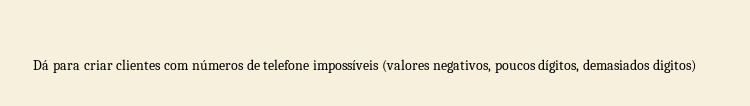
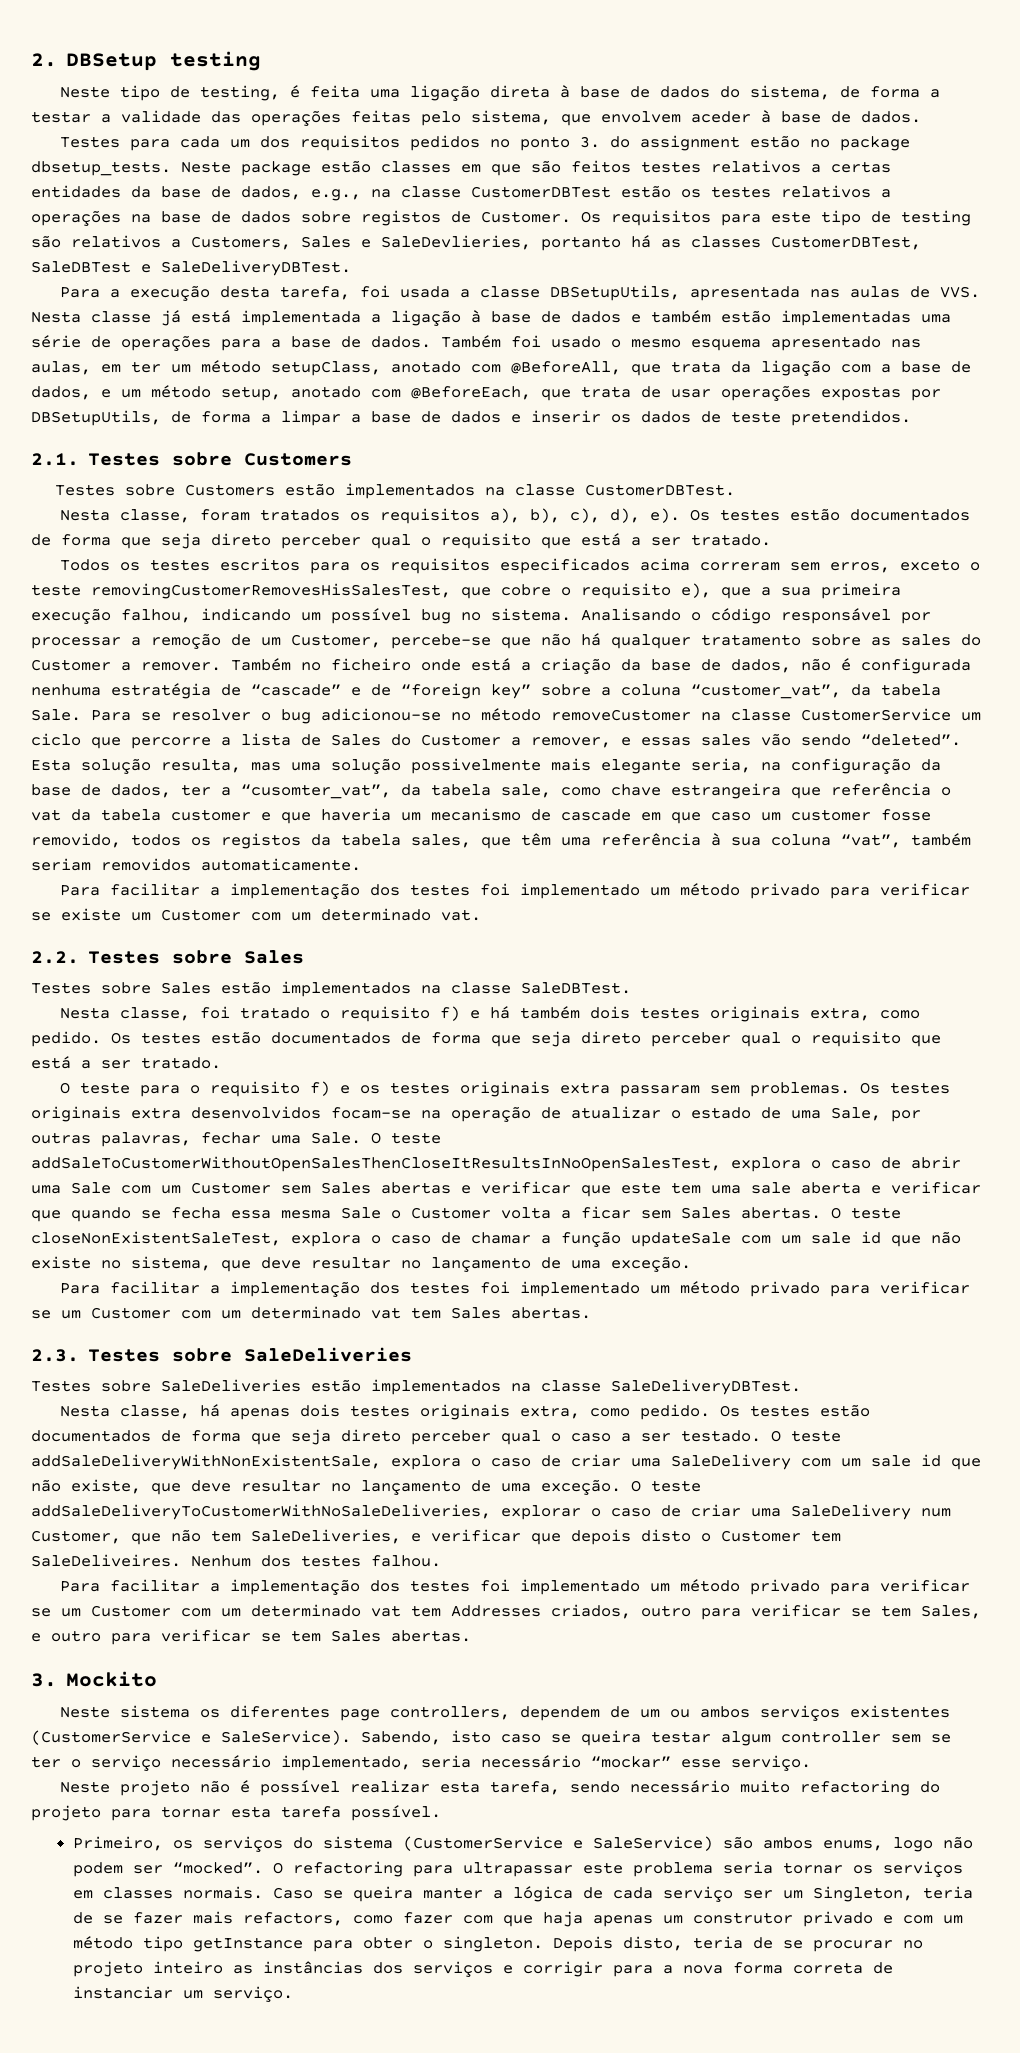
[33,59,696,73] Dá para criar clientes com números de telefone impossíveis (valores negativos, poucos dígitos, demasiados digitos) -> [31,51,261,71] [59,85,940,101] [31,110,921,126] [59,135,910,151] [31,160,891,176] [31,185,891,201] [31,210,971,226] [31,235,921,251] [31,260,351,276] [59,285,980,301] [31,310,951,326] [31,335,921,351] [31,360,971,376] [31,385,941,401] [31,410,911,426] [31,452,352,466] [54,483,735,499] [59,508,970,524] [31,533,771,549] [59,558,980,574] [31,583,901,599] [31,608,931,624] [31,633,981,649] [31,658,971,674] [31,683,941,699] [31,708,981,724] [31,733,961,749] [31,758,941,774] [31,783,951,799] [31,808,931,824] [31,833,971,849] [31,858,361,871] [59,883,970,899] [31,908,481,921] [31,950,304,964] [31,981,631,997] [59,1006,920,1022] [31,1031,941,1047] [31,1056,221,1069] [59,1081,950,1097] [31,1106,921,1122] [31,1132,441,1147] [31,1156,961,1172] [31,1181,981,1197] [31,1206,901,1222] [31,1231,961,1247] [31,1256,691,1272] [59,1281,970,1297] [31,1306,591,1319] [31,1347,412,1362] [31,1379,801,1395] [59,1404,870,1420] [31,1429,841,1445] [31,1454,981,1470] [31,1479,701,1495] [31,1504,951,1520] [31,1529,841,1545] [31,1554,441,1567] [59,1579,970,1595] [31,1604,981,1620] [31,1629,471,1645] [31,1671,157,1687] [59,1705,950,1721] [31,1730,951,1746] [31,1755,811,1771] [59,1780,940,1796] [31,1805,441,1821] [73,1836,974,1852] [73,1861,964,1877] [73,1886,974,1902] [73,1911,964,1927] [73,1936,924,1952] [73,1961,894,1977] [73,1986,294,2002] 2. DBSetup testing // Neste tipo de testing, é feita uma ligação direta à base de dados do sistema, de forma a testar a validade das operações feitas pelo sistema, que envolvem aceder à base de dados. // Testes para cada um dos requisitos pedidos no ponto 3. do assignment estão no package dbsetup_tests. Neste package estão classes em que são feitos testes relativos a certas entidades da base de dados, e.g., na classe CustomerDBTest estão os testes relativos a operações na base de dados sobre registos de Customer. Os requisitos para este tipo de testing são relativos a Customers, Sales e SaleDevlieries, portanto há as classes CustomerDBTest, SaleDBTest e SaleDeliveryDBTest. // Para a execução desta tarefa, foi usada a classe DBSetupUtils, apresentada nas aulas de VVS. Nesta classe já está implementada a ligação à base de dados e também estão implementadas uma série de operações para a base de dados. Também foi usado o mesmo esquema apresentado nas aulas, em ter um método setupClass, anotado com @BeforeAll, que trata da ligação com a base de dados, e um método setup, anotado com @BeforeEach, que trata de usar operações expostas por DBSetupUtils, de forma a limpar a base de dados e inserir os dados de teste pretendidos. // 2.1. Testes sobre Customers // Testes sobre Customers estão implementados na classe CustomerDBTest. // Nesta classe, foram tratados os requisitos a), b), c), d), e). Os testes estão documentados de forma que seja direto perceber qual o requisito que está a ser tratado. // Todos os testes escritos para os requisitos especificados acima correram sem erros, exceto o teste removingCustomerRemovesHisSalesTest, que cobre o requisito e), que a sua primeira execução falhou, indicando um possível bug no sistema. Analisando o código responsável por processar a remoção de um Customer, percebe-se que não há qualquer tratamento sobre as sales do Customer a remover. Também no ficheiro onde está a criação da base de dados, não é configurada nenhuma estratégia de “cascade” e de “foreign key” sobre a coluna “customer_vat”, da tabela Sale. Para se resolver o bug adicionou-se no método removeCustomer na classe CustomerService um ciclo que percorre a lista de Sales do Customer a remover, e essas sales vão sendo “deleted”. Esta solução resulta, mas uma solução possivelmente mais elegante seria, na configuração da base de dados, ter a “cusomter_vat”, da tabela sale, como chave estrangeira que referência o vat da tabela customer e que haveria um mecanismo de cascade em que caso um customer fosse removido, todos os registos da tabela sales, que têm uma referência à sua coluna “vat”, também seriam removidos automaticamente. // Para facilitar a implementação dos testes foi implementado um método privado para verificar se existe um Customer com um determinado vat. // 2.2. Testes sobre Sales // Testes sobre Sales estão implementados na classe SaleDBTest. // Nesta classe, foi tratado o requisito f) e há também dois testes originais extra, como pedido. Os testes estão documentados de forma que seja direto perceber qual o requisito que está a ser tratado. // O teste para o requisito f) e os testes originais extra passaram sem problemas. Os testes originais extra desenvolvidos focam-se na operação de atualizar o estado de uma Sale, por outras palavras, fechar uma Sale. O teste addSaleToCustomerWithoutOpenSalesThenCloseItResultsInNoOpenSalesTest, explora o caso de abrir uma Sale com um Customer sem Sales abertas e verificar que este tem uma sale aberta e verificar que quando se fecha essa mesma Sale o Customer volta a ficar sem Sales abertas. O teste closeNonExistentSaleTest, explora o caso de chamar a função updateSale com um sale id que não existe no sistema, que deve resultar no lançamento de uma exceção. // Para facilitar a implementação dos testes foi implementado um método privado para verificar se um Customer com um determinado vat tem Sales abertas. // 2.3. Testes sobre SaleDeliveries // Testes sobre SaleDeliveries estão implementados na classe SaleDeliveryDBTest. // Nesta classe, há apenas dois testes originais extra, como pedido. Os testes estão documentados de forma que seja direto perceber qual o caso a ser testado. O teste addSaleDeliveryWithNonExistentSale, explora o caso de criar uma SaleDelivery com um sale id que não existe, que deve resultar no lançamento de uma exceção. O teste addSaleDeliveryToCustomerWithNoSaleDeliveries, explorar o caso de criar uma SaleDelivery num Customer, que não tem SaleDeliveries, e verificar que depois disto o Customer tem SaleDeliveires. Nenhum dos testes falhou. // Para facilitar a implementação dos testes foi implementado um método privado para verificar se um Customer com um determinado vat tem Addresses criados, outro para verificar se tem Sales, e outro para verificar se tem Sales abertas. // 3. Mockito // Neste sistema os diferentes page controllers, dependem de um ou ambos serviços existentes (CustomerService e SaleService). Sabendo, isto caso se queira testar algum controller sem se ter o serviço necessário implementado, seria necessário “mockar” esse serviço. // Neste projeto não é possível realizar esta tarefa, sendo necessário muito refactoring do projeto para tornar esta tarefa possível. // Primeiro, os serviços do sistema (CustomerService e SaleService) são ambos enums, logo não podem ser “mocked”. O refactoring para ultrapassar este problema seria tornar os serviços em classes normais. Caso se queira manter a lógica de cada serviço ser um Singleton, teria de se fazer mais refactors, como fazer com que haja apenas um construtor privado e com um método tipo getInstance para obter o singleton. Depois disto, teria de se procurar no projeto inteiro as instâncias dos serviços e corrigir para a nova forma correta de instanciar um serviço.

